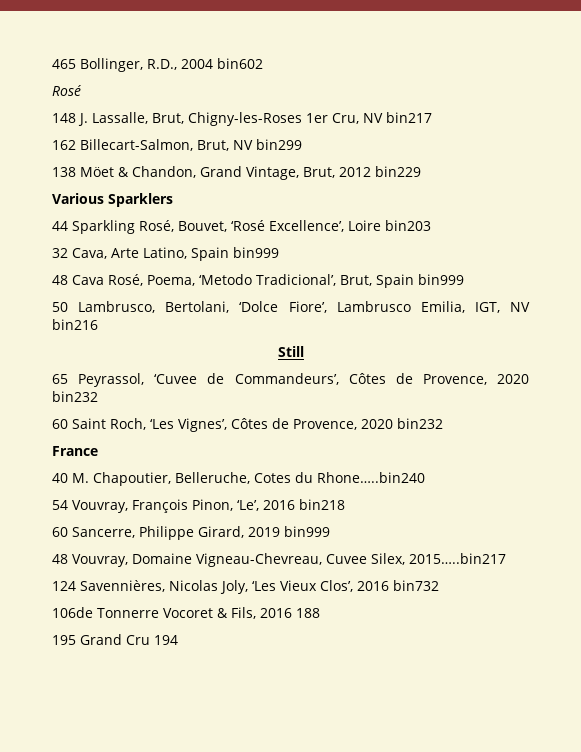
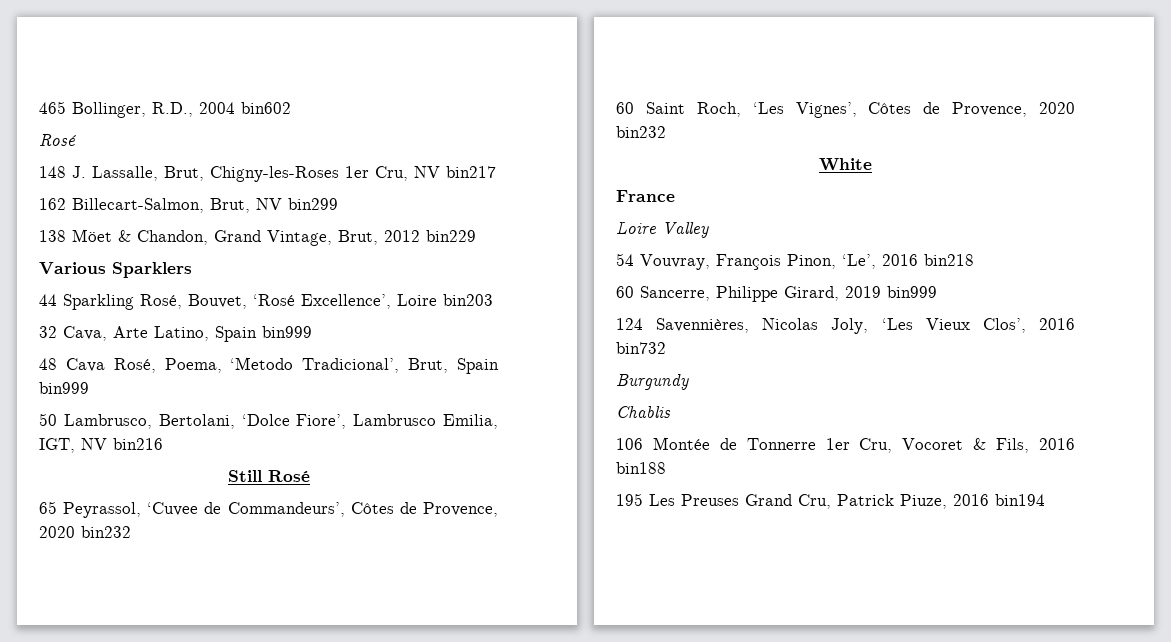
(304, 351) none -> [267,470,310,482] Rosé
(443, 423) none -> [819,158,872,171] // White
[52,472,425,486] 40 M. Chapoutier, Belleruche, Cotes du Rhone…..bin240 -> [616,222,709,238] Loire Valley
[52,553,506,567] // 48 Vouvray, Domaine Vigneau-Chevreau, Cuvee Silex, 2015…..bin217 -> (937, 292) none
[52,607,159,618] 106de Tonnerre -> [616,374,689,390] [616,406,671,418] [616,437,893,453] Burgundy // Chablis // 106 Montée de Tonnerre 1er Cru,
[295,608,320,618] 188 -> [616,462,666,474] bin188
[80,634,178,645] Grand Cru 194 -> [649,494,1045,509] Les Preuses Grand Cru, Patrick Piuze, 2016 bin194

